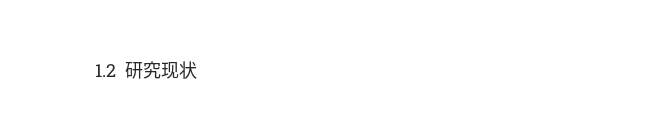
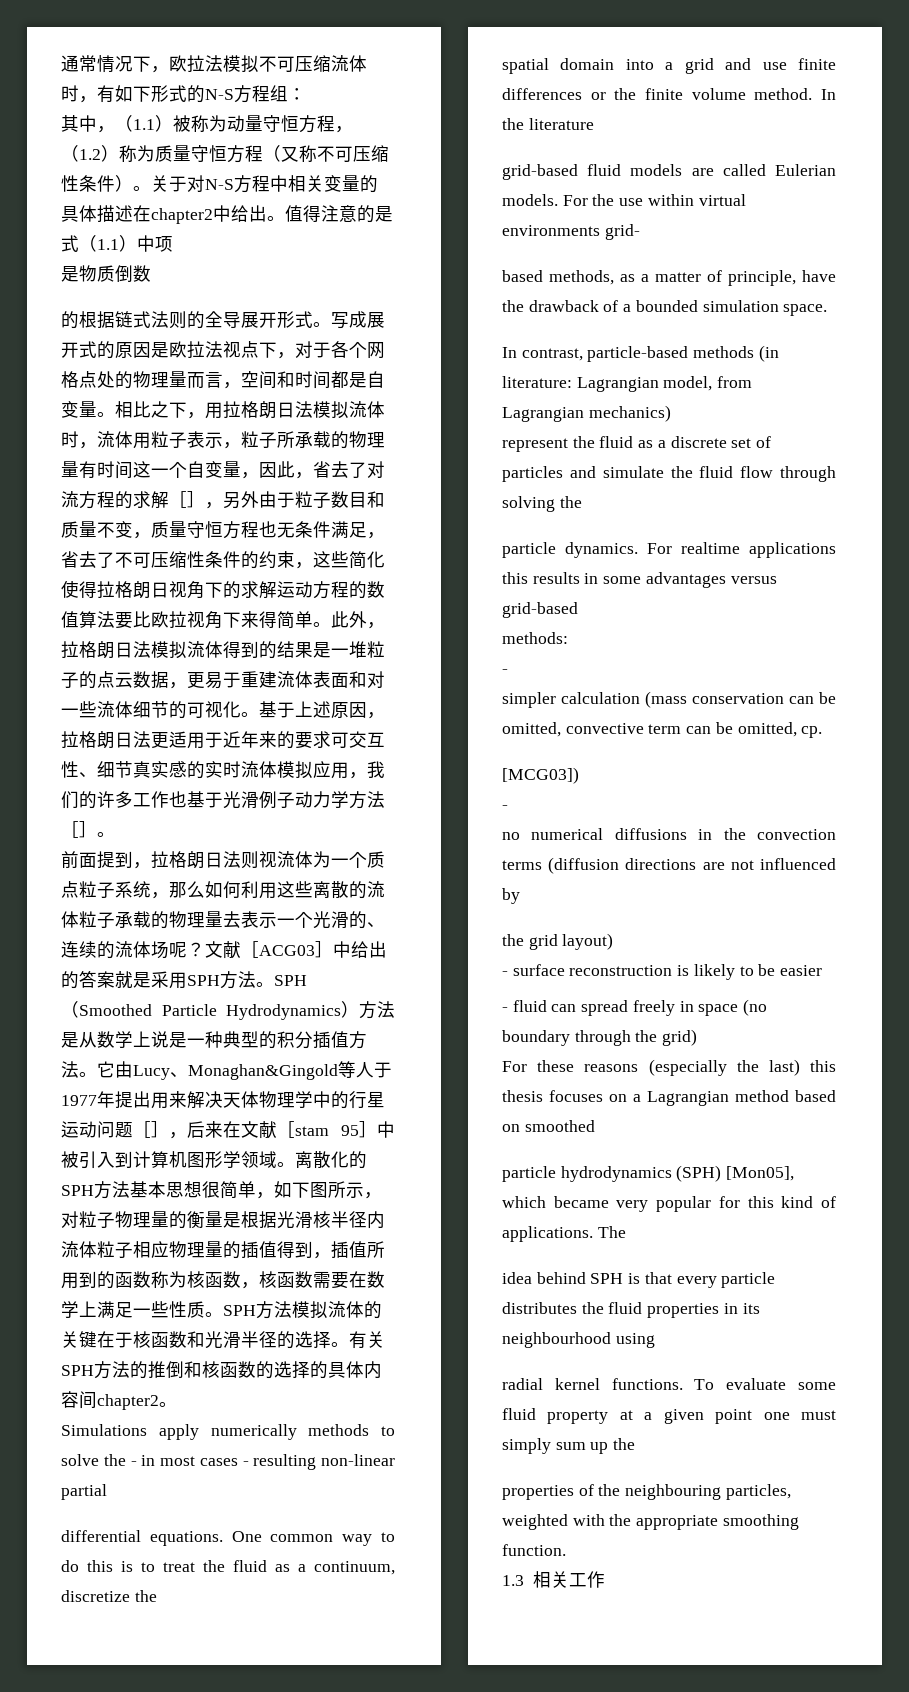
[95,61,197,79] 1.2研究现状 -> [61,55,367,73] [61,85,306,103] [61,115,353,133] [61,145,389,163] [61,175,378,193] [61,205,393,224] [61,235,173,252] [61,265,151,282] [61,311,385,329] [61,341,385,359] [61,371,385,389] [61,401,385,419] [61,431,385,449] [61,461,385,479] [61,491,385,509] [61,521,385,539] [61,551,385,569] [61,580,385,599] [61,611,385,629] [61,641,385,659] [61,671,385,689] [61,701,385,719] [61,731,385,749] [61,761,385,779] [61,791,385,809] [61,821,115,838] [61,851,385,869] [61,881,385,899] [61,911,385,929] [61,941,387,959] [61,970,307,989] [61,1001,395,1020] [61,1031,367,1049] [61,1061,392,1080] [61,1091,385,1109] [61,1121,395,1139] [61,1151,367,1169] [61,1181,382,1199] [61,1211,385,1229] [61,1241,385,1259] [61,1271,385,1289] [61,1301,382,1319] [61,1331,385,1349] [61,1361,382,1379] [61,1391,177,1410] [61,1424,395,1440] [61,1454,395,1470] [61,1484,107,1500] [61,1530,396,1546] [61,1560,395,1575] [61,1590,157,1602] [502,58,836,74] [502,88,836,100] [502,118,594,130] [502,164,836,180] [502,194,746,206] [502,224,640,240] [502,270,836,286] [502,300,828,316] [502,345,779,362] [502,376,753,392] [502,405,671,422] [502,436,772,452] [502,466,836,482] [502,496,582,512] [502,542,836,558] [502,572,777,588] [502,602,578,618] [502,632,568,644] [502,669,508,674] [502,691,836,708] [502,722,823,738] [502,767,579,784] [502,805,508,810] [502,828,836,840] [502,857,836,874] [502,888,520,904] [502,933,614,950] [502,964,823,980] [502,999,768,1016] [502,1029,698,1046] [502,1059,836,1076] [502,1090,836,1106] [502,1120,595,1132] [502,1165,795,1182] [502,1196,836,1212] [502,1226,626,1242] [502,1272,776,1288] [502,1302,760,1318] [502,1332,655,1348] [502,1378,836,1390] [502,1408,836,1424] [502,1438,636,1454] [502,1484,791,1500] [502,1514,799,1530] [502,1544,566,1556] [502,1571,605,1588] 通常情况下，欧拉法模拟不可压缩流体时，有如下形式的N-S方程组： // 其中，（1.1）被称为动量守恒方程，（1.2）称为质量守恒方程（又称不可压缩性条件）。关于对N-S方程中相关变量的具体描述在chapter2中给出。值得注意的是式（1.1）中项 // 是物质倒数 // 的根据链式法则的全导展开形式。写成展开式的原因是欧拉法视点下，对于各个网格点处的物理量而言，空间和时间都是自变量。相比之下，用拉格朗日法模拟流体时，流体用粒子表示，粒子所承载的物理量有时间这一个自变量，因此，省去了对流方程的求解［］，另外由于粒子数目和质量不变，质量守恒方程也无条件满足，省去了不可压缩性条件的约束，这些简化使得拉格朗日视角下的求解运动方程的数值算法要比欧拉视角下来得简单。此外，拉格朗日法模拟流体得到的结果是一堆粒子的点云数据，更易于重建流体表面和对一些流体细节的可视化。基于上述原因，拉格朗日法更适用于近年来的要求可交互性、细节真实感的实时流体模拟应用，我们的许多工作也基于光滑例子动力学方法［］。 // 前面提到，拉格朗日法则视流体为一个质点粒子系统，那么如何利用这些离散的流体粒子承载的物理量去表示一个光滑的、连续的流体场呢？文献［ACG03］中给出的答案就是采用SPH方法。SPH（Smoothed Particle Hydrodynamics）方法是从数学上说是一种典型的积分插值方法。它由Lucy、Monaghan&Gingold等人于1977年提出用来解决天体物理学中的行星运动问题［］，后来在文献［stam 95］中被引入到计算机图形学领域。离散化的SPH方法基本思想很简单，如下图所示，对粒子物理量的衡量是根据光滑核半径内流体粒子相应物理量的插值得到，插值所用到的函数称为核函数，核函数需要在数学上满足一些性质。SPH方法模拟流体的关键在于核函数和光滑半径的选择。有关SPH方法的推倒和核函数的选择的具体内容间chapter2。 // Simulations apply numerically methods to solve the - in most cases - resulting non-linear partial // differential equations. One common way to do this is to treat the fluid as a continuum, discretize the // spatial domain into a grid and use finite differences or the finite volume method. In the literature // grid-based fluid models are called Eulerian models. For the use within virtual environments grid- // based methods, as a matter of principle, have the drawback of a bounded simulation space. // In contrast, particle-based methods (in literature: Lagrangian model, from Lagrangian mechanics) // represent the fluid as a discrete set of particles and simulate the fluid flow through solving the // particle dynamics. For realtime applications this results in some advantages versus grid-based // methods: // - // simpler calculation (mass conservation can be omitted, convective term can be omitted, cp. // [MCG03]) // - // no numerical diffusions in the convection terms (diffusion directions are not influenced by // the grid layout) // - surface reconstruction is likely to be easier // - fluid can spread freely in space (no boundary through the grid) // For these reasons (especially the last) this thesis focuses on a Lagrangian method based on smoothed // particle hydrodynamics (SPH) [Mon05], which became very popular for this kind of applications. The // idea behind SPH is that every particle distributes the fluid properties in its neighbourhood using // radial kernel functions. To evaluate some fluid property at a given point one must simply sum up the // properties of the neighbouring particles, weighted with the appropriate smoothing function. // 1.3相关工作

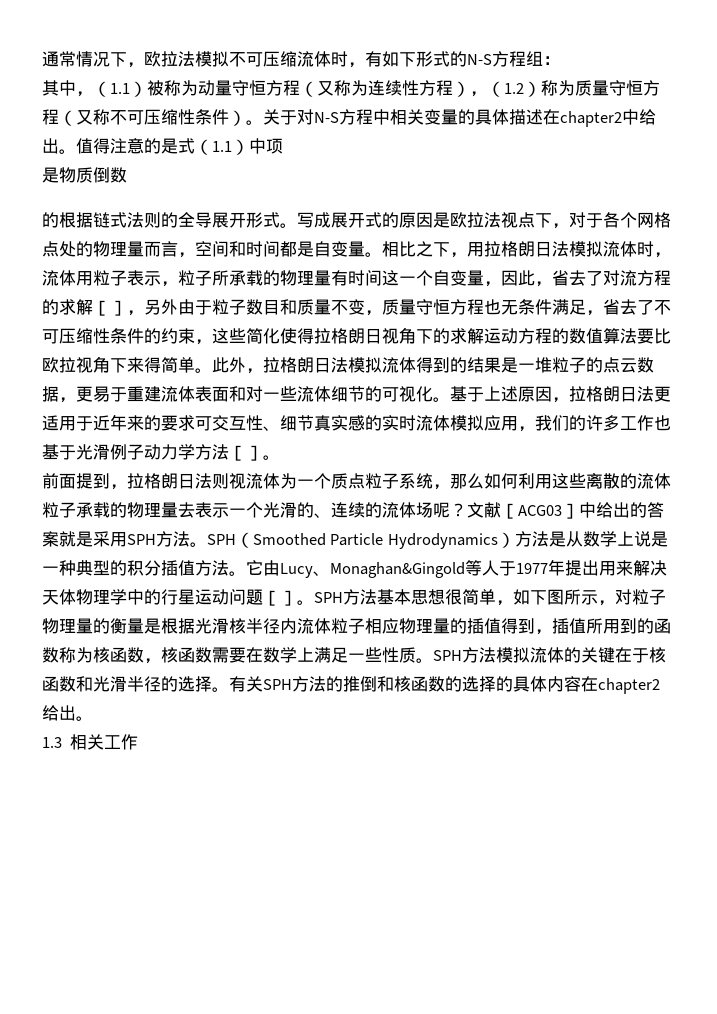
(335, 123) none -> [300,80,470,97] （又称为连续性方程）
[169,1121,395,1139] [61,1151,367,1169] ，后来在文献［stam 95］中被引入到计算机图形学领域。离散化的 -> [297,600,314,605] 。
[79,1391,177,1410] [61,1424,395,1440] [61,1454,395,1470] [61,1484,107,1500] [61,1530,396,1546] [61,1560,395,1575] [61,1590,157,1602] [502,58,836,74] [502,88,836,100] [502,118,594,130] [502,164,836,180] [502,194,746,206] [502,224,640,240] [502,270,836,286] [502,300,828,316] [502,345,779,362] [502,376,753,392] [502,405,671,422] [502,436,772,452] [502,466,836,482] [502,496,582,512] [502,542,836,558] [502,572,777,588] [502,602,578,618] [502,632,568,644] [502,669,508,674] [502,691,836,708] [502,722,823,738] [502,767,579,784] [502,805,508,810] [502,828,836,840] [502,857,836,874] [502,888,520,904] [502,933,614,950] [502,964,823,980] [502,999,768,1016] [502,1029,698,1046] [502,1059,836,1076] [502,1090,836,1106] [502,1120,595,1132] [502,1165,795,1182] [502,1196,836,1212] [502,1226,626,1242] [502,1272,776,1288] [502,1302,760,1318] [502,1332,655,1348] [502,1378,836,1390] [502,1408,836,1424] [502,1438,636,1454] [502,1484,791,1500] [502,1514,799,1530] [502,1544,566,1556] 间chapter2。 // Simulations apply numerically methods to solve the - in most cases - resulting non-linear partial // differential equations. One common way to do this is to treat the fluid as a continuum, discretize the // spatial domain into a grid and use finite differences or the finite volume method. In the literature // grid-based fluid models are called Eulerian models. For the use within virtual environments grid- // based methods, as a matter of principle, have the drawback of a bounded simulation space. // In contrast, particle-based methods (in literature: Lagrangian model, from Lagrangian mechanics) // represent the fluid as a discrete set of particles and simulate the fluid flow through solving the // particle dynamics. For realtime applications this results in some advantages versus grid-based // methods: // - // simpler calculation (mass conservation can be omitted, convective term can be omitted, cp. // [MCG03]) // - // no numerical diffusions in the convection terms (diffusion directions are not influenced by // the grid layout) // - surface reconstruction is likely to be easier // - fluid can spread freely in space (no boundary through the grid) // For these reasons (especially the last) this thesis focuses on a Lagrangian method based on smoothed // particle hydrodynamics (SPH) [Mon05], which became very popular for this kind of applications. The // idea behind SPH is that every particle distributes the fluid properties in its neighbourhood using // radial kernel functions. To evaluate some fluid property at a given point one must simply sum up the // properties of the neighbouring particles, weighted with the appropriate smoothing function. -> [581,676,660,694] [42,705,93,721] 在chapter2给出。

